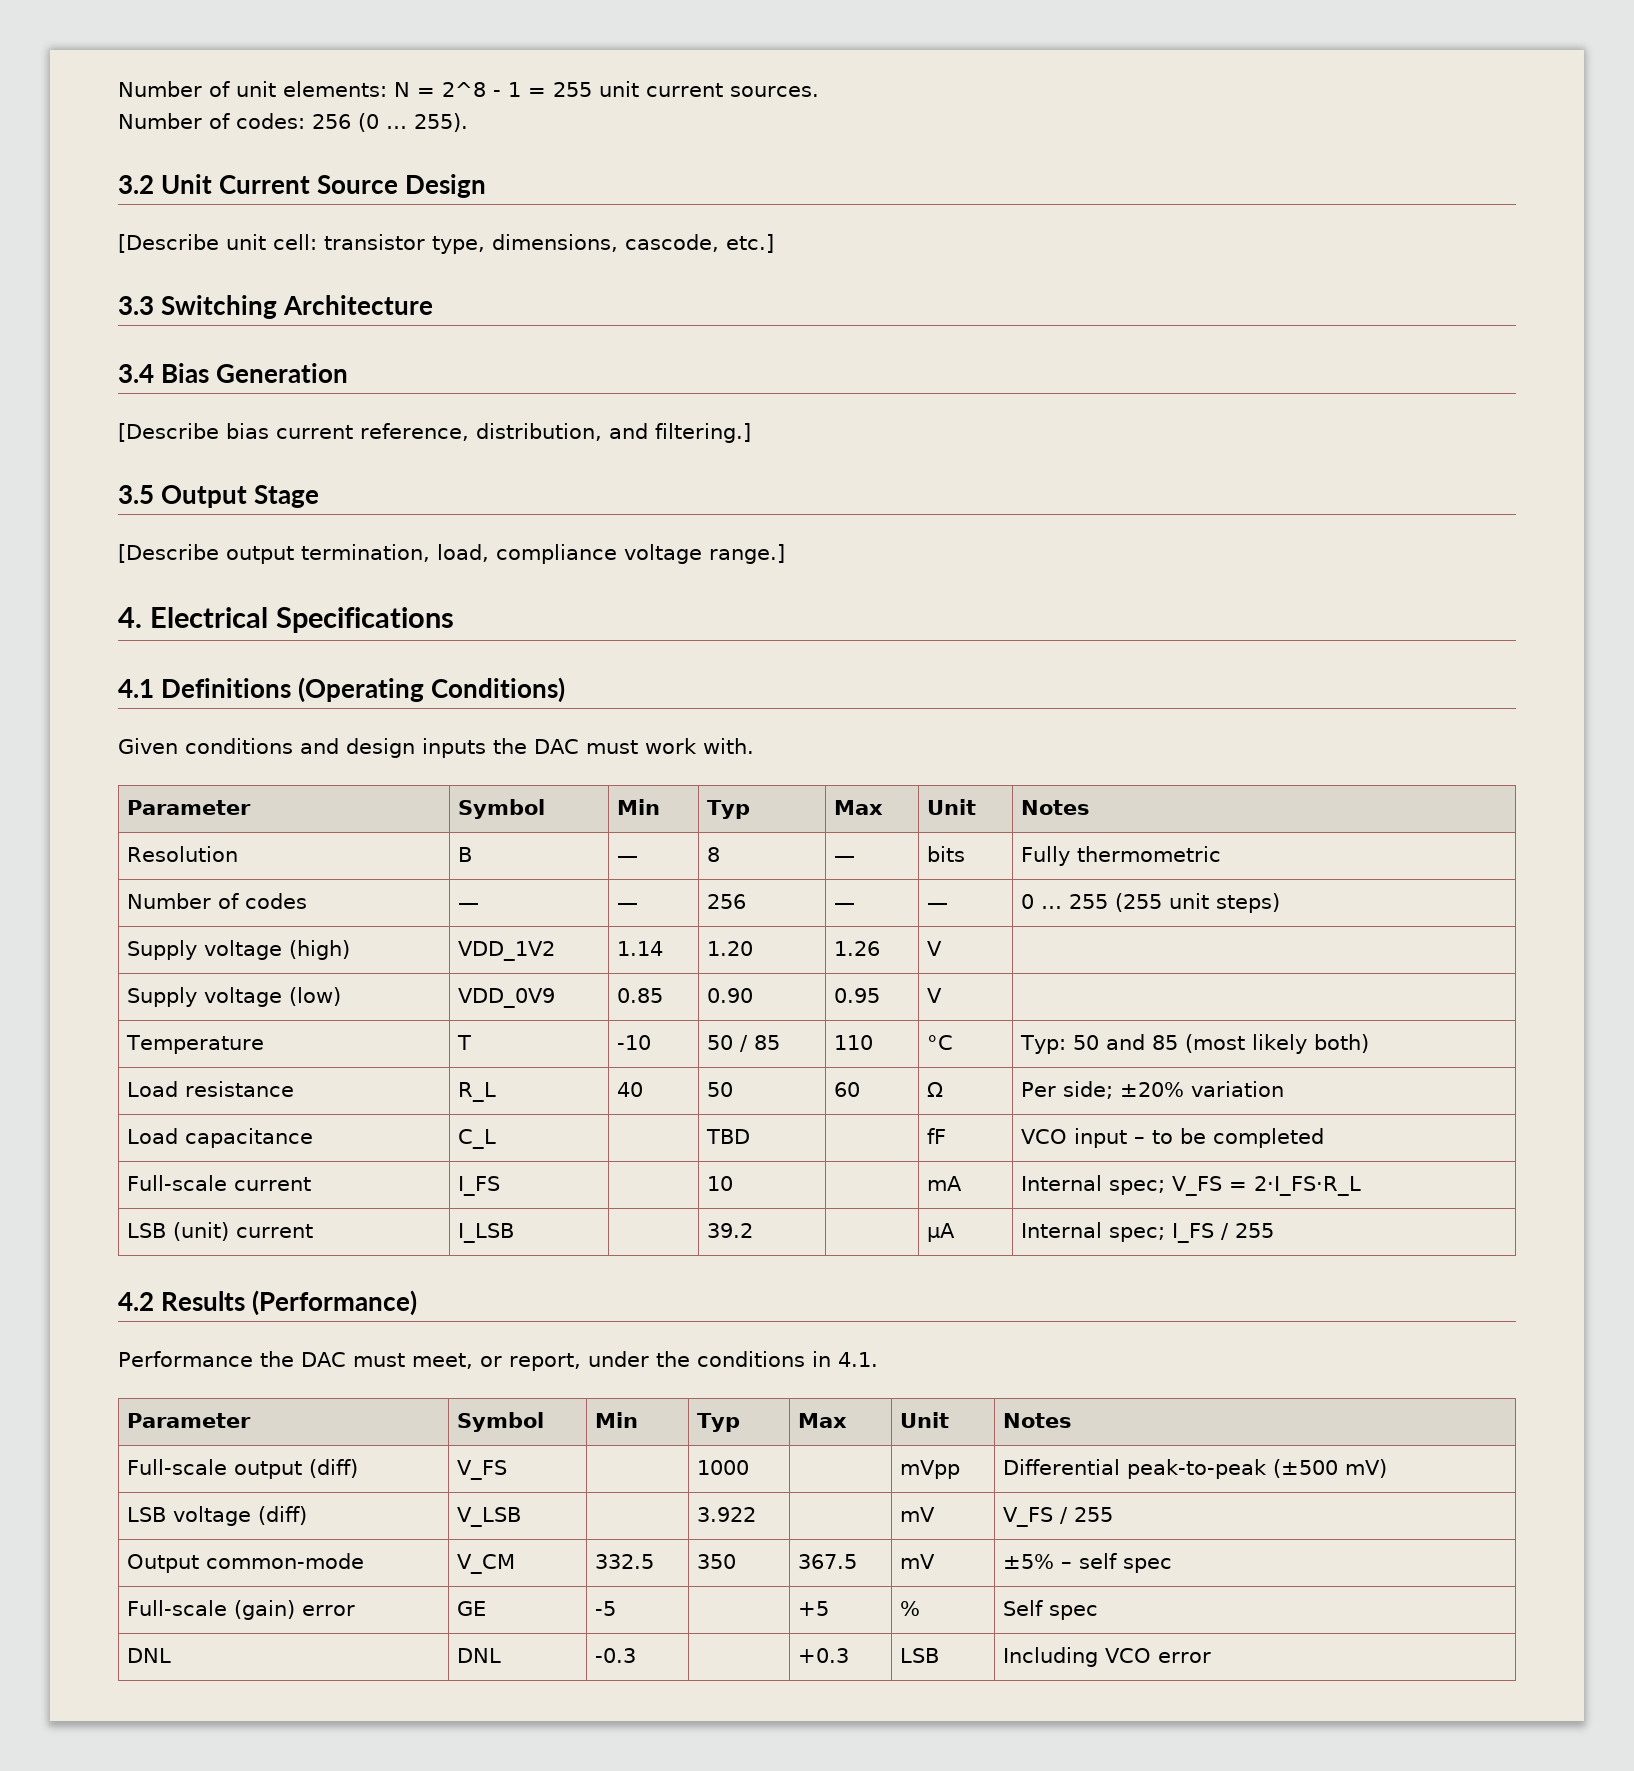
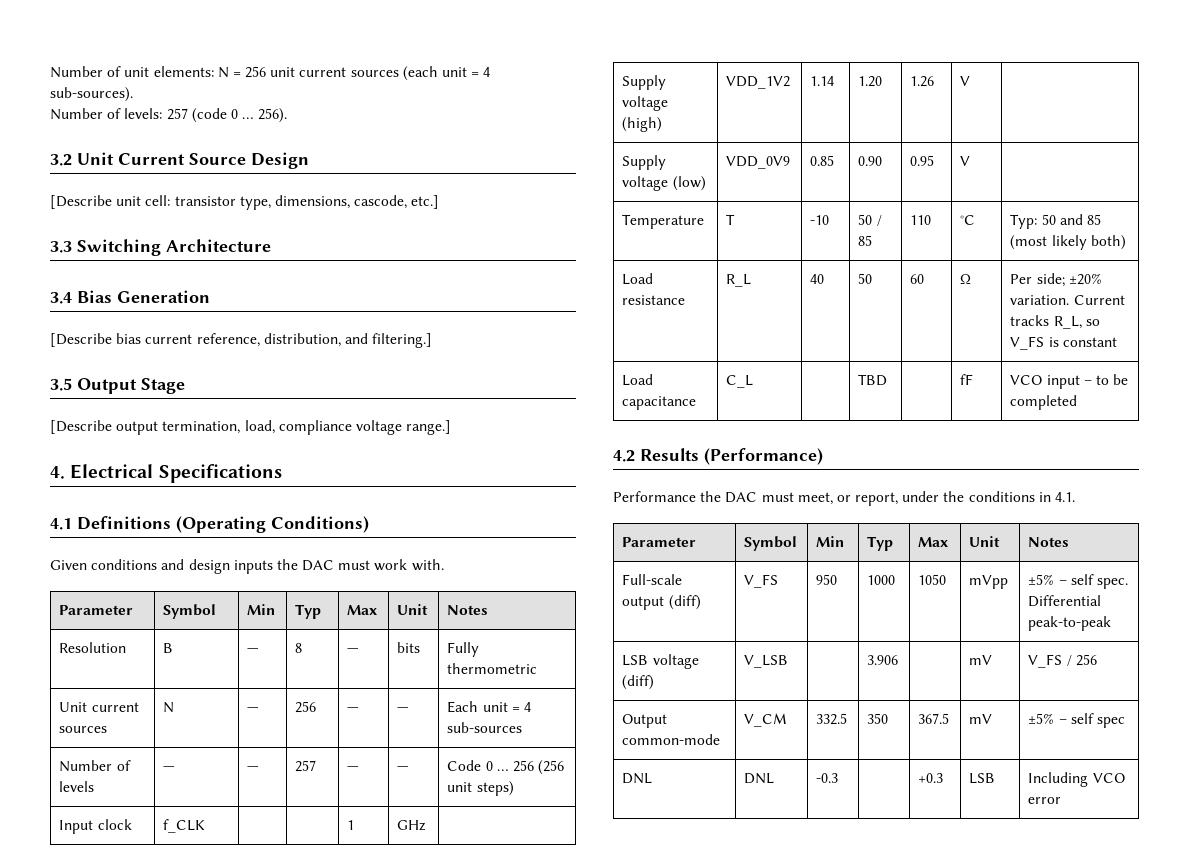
[442,81,819,97] [118,113,468,132] 2^8 - 1 = 255 unit current sources. // Number of codes: 256 (0 … 255). -> [245,66,491,81] [50,87,133,102] [50,108,288,123] 256 unit current sources (each unit = 4 sub-sources). // Number of levels: 257 (code 0 … 256).
[127,893,308,909] [458,903,480,909] Number of codes | — -> [59,702,139,712] [59,726,108,733] [163,702,175,713] Unit current sources | N
[1021,893,1281,913] 0 … 255 (255 unit steps) -> [447,701,531,713] [447,722,523,733] [59,760,131,772] [59,781,95,792] [163,766,176,771] [247,766,260,771] [295,760,317,772] [347,766,360,771] [397,766,410,771] [447,760,565,775] [447,781,514,796] [59,819,132,834] [163,819,206,833] [347,820,355,830] [397,820,427,831] Each unit = 4 sub-sources // Number of levels | — | — | 257 | — | — | Code 0 … 256 (256 unit steps) // Input clock | f_CLK | | | 1 | GHz |
[1191,1081,1285,1097] variation -> [1010,295,1125,305] [1010,315,1100,329] [1010,336,1117,350] variation. Current tracks R_L, so V_FS is constant
[127,1175,312,1191] [458,1176,501,1196] [707,1176,734,1191] [927,1176,963,1191] [1021,1175,1362,1196] [127,1222,314,1241] [458,1223,515,1243] [707,1223,754,1238] [927,1223,956,1242] [1021,1222,1275,1243] // Full-scale current | I_FS | | 10 | | mA | Internal spec; V_FS = 2·I_FS·R_L // LSB (unit) current | I_LSB | | 39.2 | | µA | Internal spec; I_FS / 255 -> (1078, 402) none
(508, 1470) none -> [816,574,838,585] 950
(750, 1467) none -> [918,574,947,585] 1050
(961, 1469) none -> [1028,574,1128,589] ±5% – self spec.
[1273,1459,1388,1478] (±500 mV) -> (1112, 623) none
[697,1507,757,1522] 3.922 -> [867,655,899,665] 3.906
[1074,1507,1114,1522] 255 -> [1075,654,1097,666] 256
[127,1600,356,1620] [457,1601,487,1616] [595,1601,617,1616] [798,1601,830,1616] [900,1601,921,1616] [1003,1600,1099,1620] // Full-scale (gain) error | GE | -5 | | +5 | % | Self spec -> (1125, 722) none

